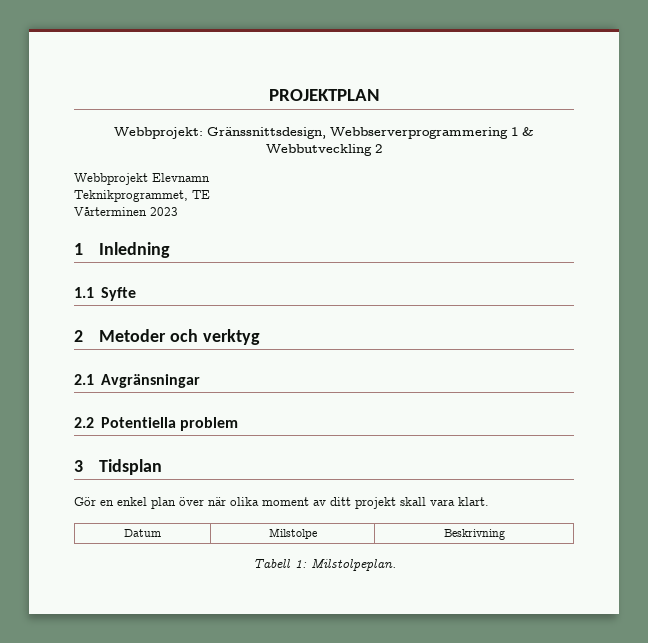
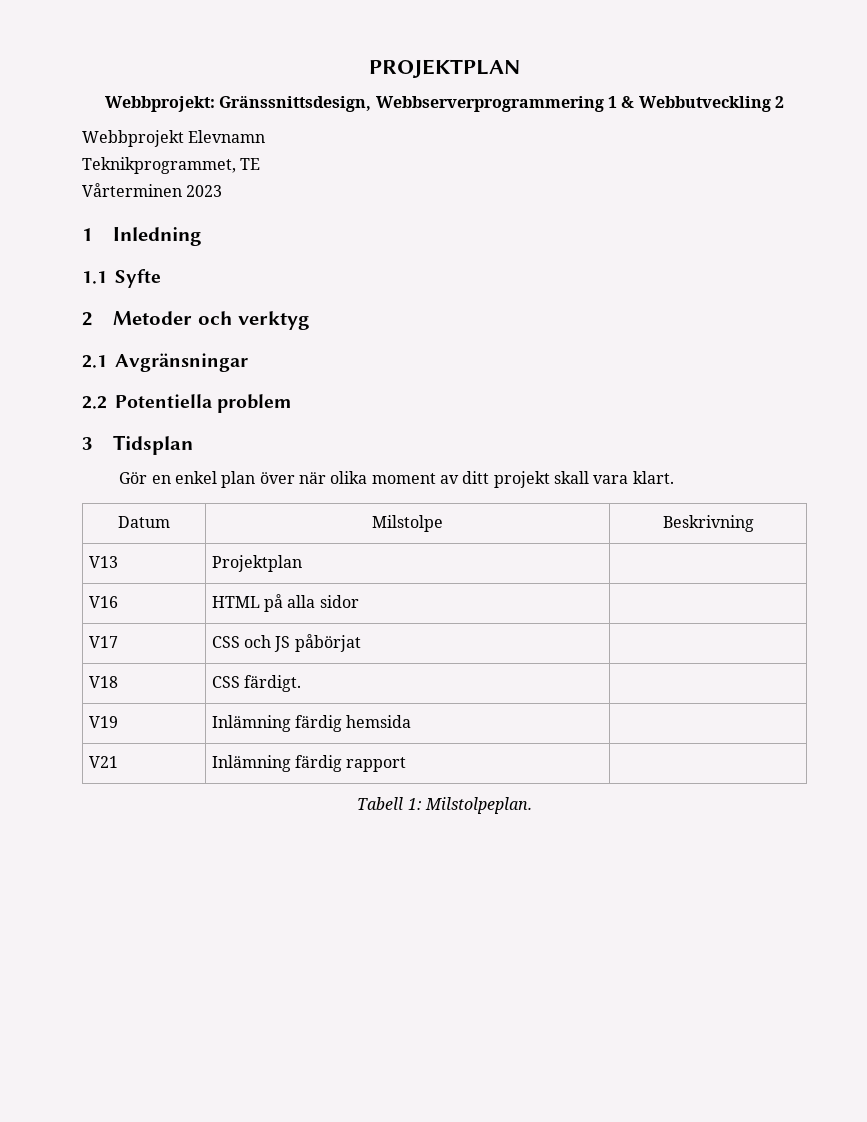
(505, 534) none -> [88,556,118,568] [211,555,302,572] [88,596,118,608] [211,594,359,612] [88,636,118,648] [211,634,361,652] [88,676,118,688] [211,675,302,692] [88,716,118,728] [211,715,412,732] [88,756,118,768] [211,755,407,772] // V13 | Projektplan | // V16 | HTML på alla sidor | // V17 | CSS och JS påbörjat | // V18 | CSS färdigt. | // V19 | Inlämning färdig hemsida | // V21 | Inlämning färdig rapport |

